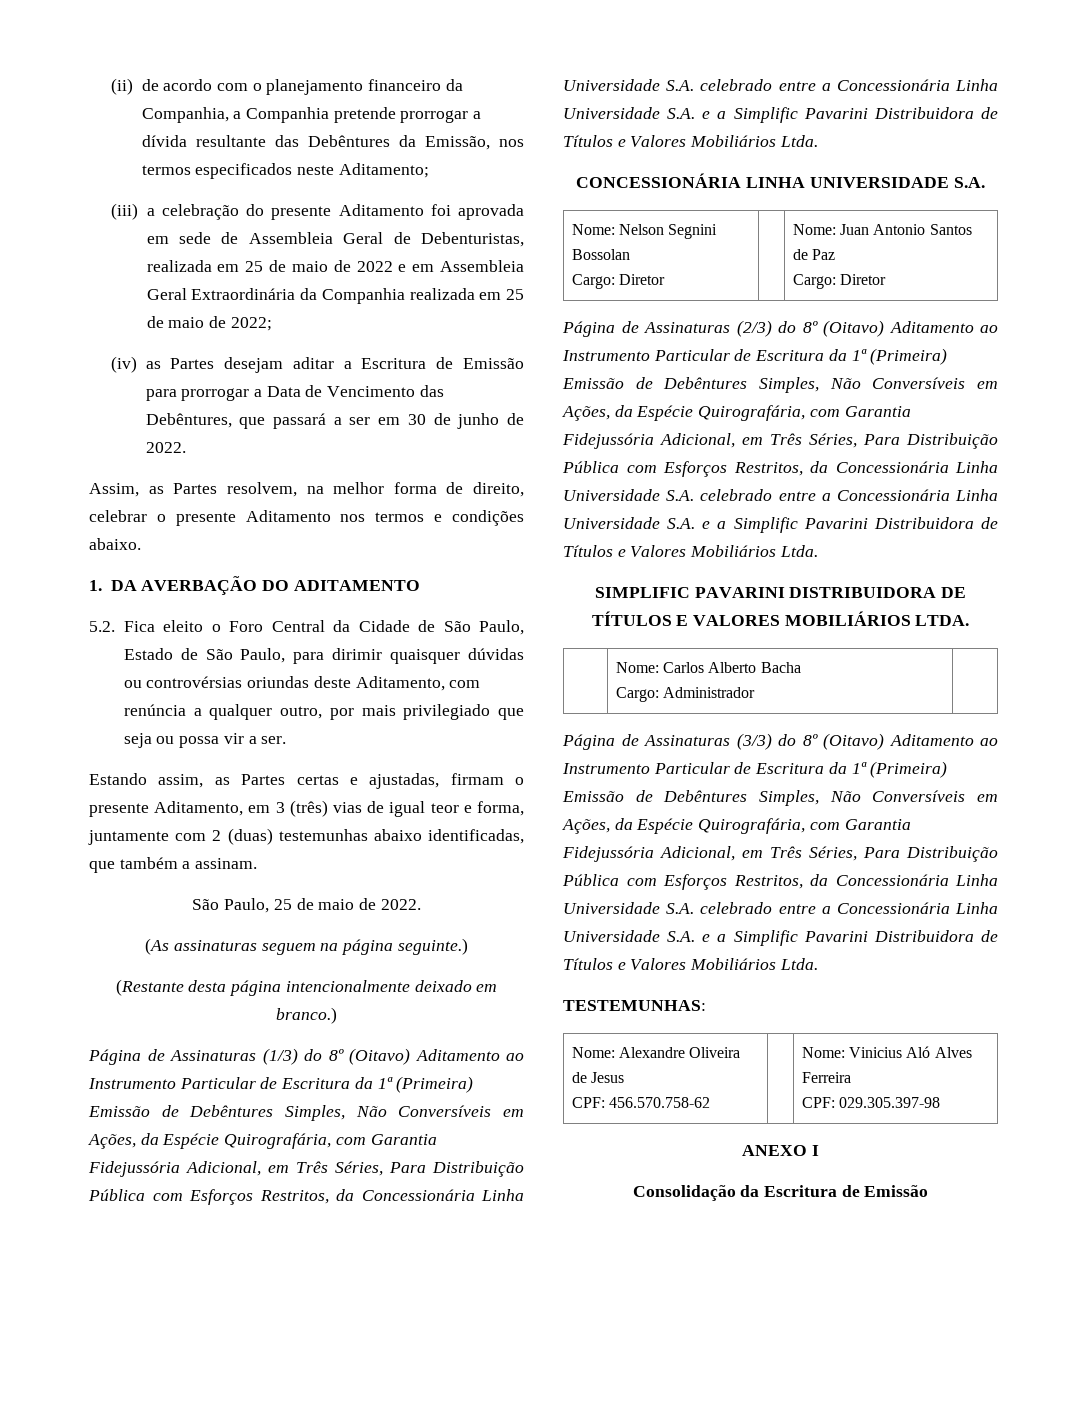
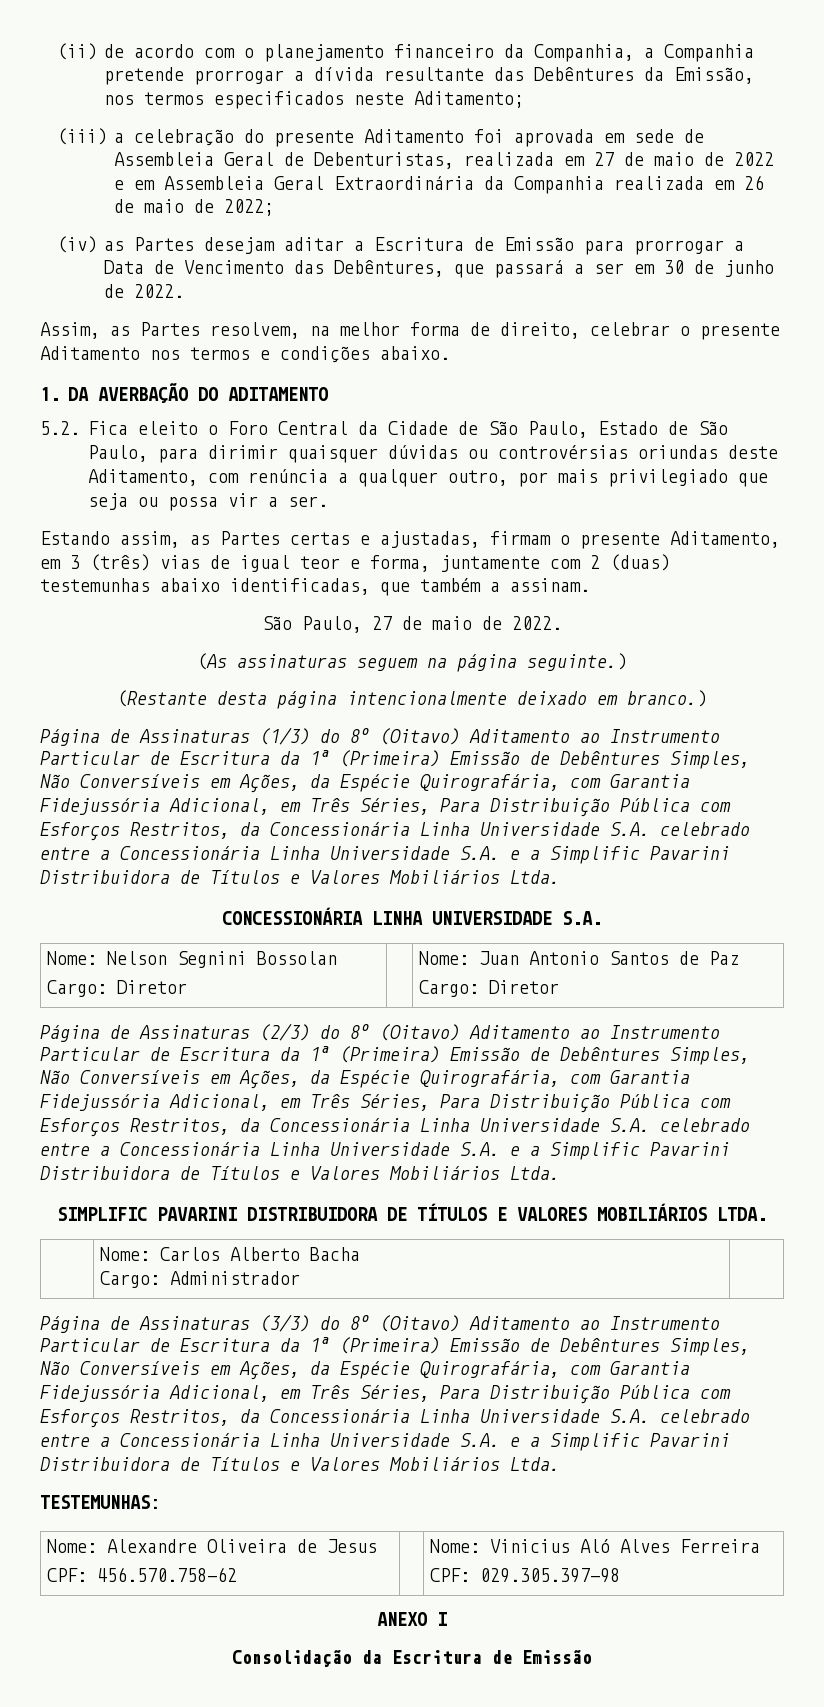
[245,261,264,272] 25 -> [594,152,615,166] 27
[506,289,524,300] 25 -> [744,175,765,190] 26
[273,899,292,910] 25 -> [372,616,392,630] 27

